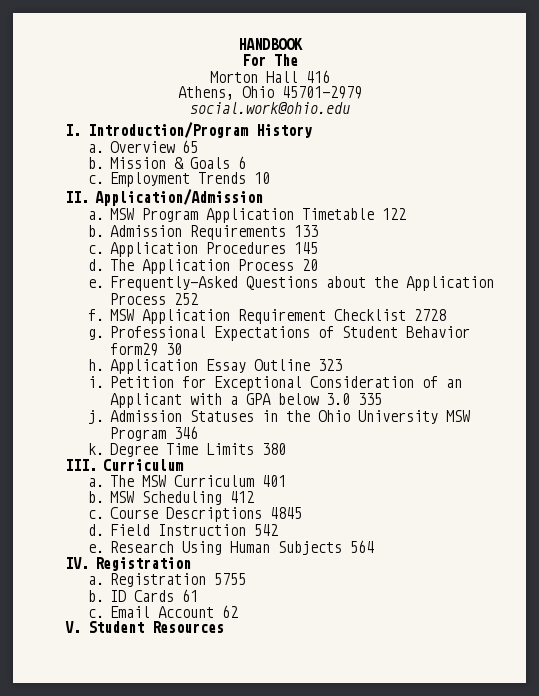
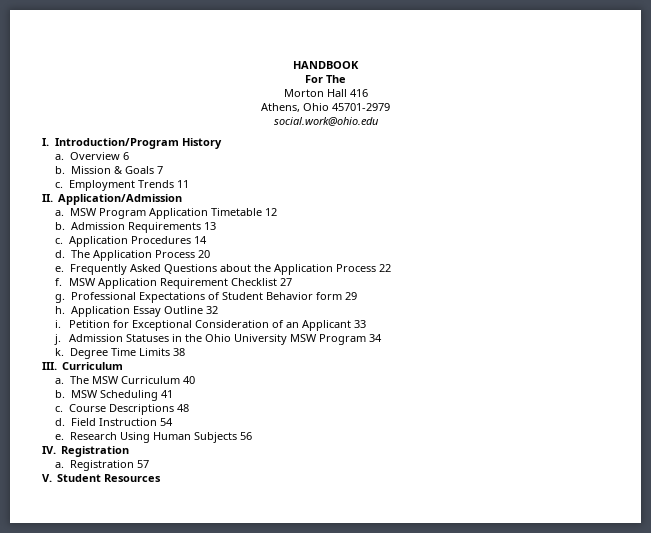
[182,140,199,153] 65 -> [122,152,129,160] 6
[238,156,247,169] 6 -> [156,166,163,174] 7
[254,172,271,184] 10 -> [176,180,189,188] 11
[382,208,407,220] 122 -> [264,208,277,216] 12
[294,225,319,237] 133 -> [203,222,216,230] 13
[294,242,319,254] 145 -> [193,236,207,244] 14
[110,276,239,291] Frequently-Asked -> [69,264,161,275] Frequently Asked
[174,293,199,305] 252 -> [378,264,391,272] 22
[414,309,447,321] 2728 -> [279,278,292,286] 27
[110,343,183,356] form29 30 -> [315,292,357,300] form 29
[318,359,343,371] 323 -> [205,306,218,314] 32
[190,393,383,405] with a GPA below 3.0 335 -> [353,320,366,328] 33
[174,426,199,439] 346 -> [368,334,382,342] 34
[262,443,287,455] 380 -> [172,348,185,356] 38
[262,475,287,487] 401 -> [182,376,195,384] 40
[230,491,255,503] 412 -> [160,390,173,398] 41
[270,507,303,519] 4845 -> [176,404,189,412] 48
[254,524,279,536] 542 -> [159,418,173,426] 54
[350,540,375,553] 564 -> [239,432,252,440] 56
[214,573,247,585] [87,589,199,602] [87,605,239,618] 5755 // b. ID Cards 61 // c. Email Account 62 -> [136,460,149,468] 57

